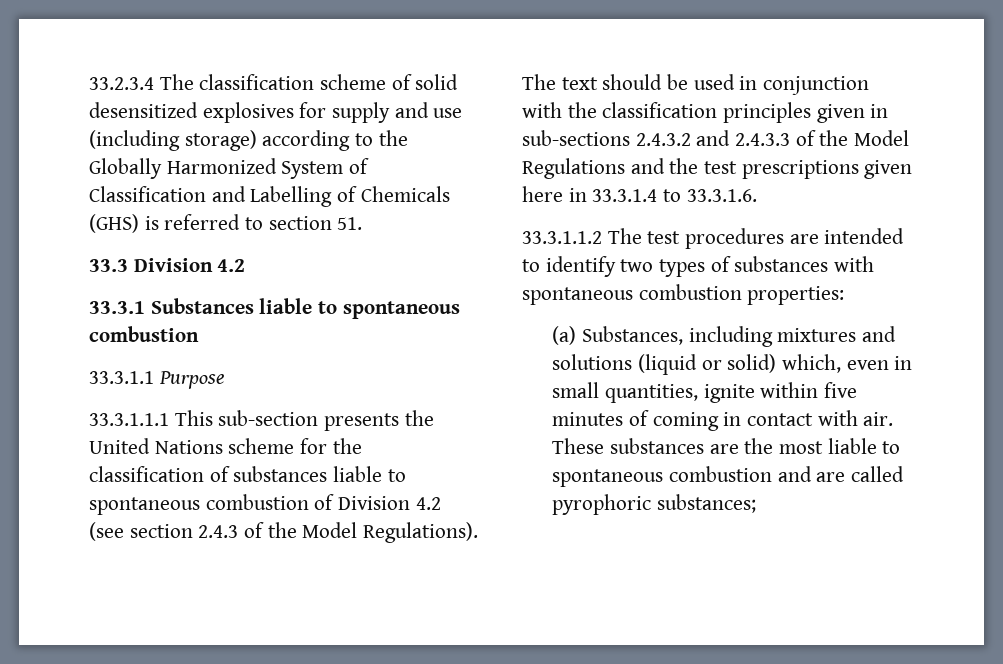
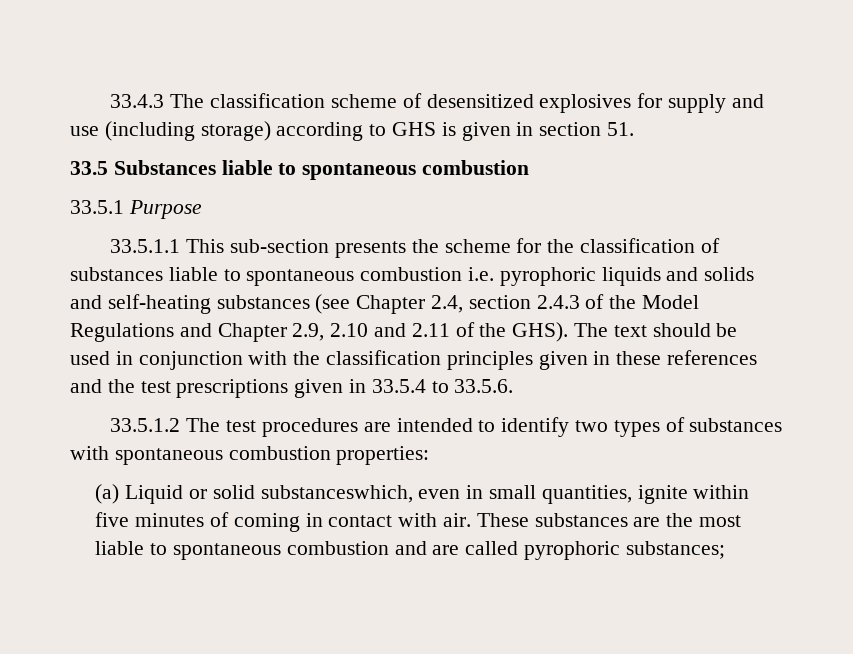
[89,77,154,90] 33.2.3.4 -> [110,94,165,108] 33.4.3
[415,74,459,90] solid -> (422, 100) none
[378,130,408,146] [89,158,370,179] [89,186,450,207] [89,214,363,233] [89,258,246,272] [89,301,145,314] the Globally Harmonized System of Classification and Labelling of Chemicals (GHS) is referred to section 51. // 33.3 Division 4.2 // 33.3.1 -> [392,122,635,141] [70,161,108,175] GHS is given in section 51. // 33.5
[89,371,154,384] 33.3.1.1 -> [70,200,124,214] 33.5.1
[89,413,169,426] 33.3.1.1.1 -> [110,239,181,253] 33.5.1.1
[89,438,223,454] United Nations -> (439, 246) none
[314,494,441,510] [89,522,124,541] of Division 4.2 (see -> [468,267,755,286] [70,294,464,314] i.e. pyrophoric liquids and solids and self-heating substances (see Chapter 2.4,
[363,522,479,543] Regulations). -> [70,322,569,342] Regulations and Chapter 2.9, 2.10 and 2.11 of the GHS).
[522,130,910,146] [522,158,625,179] sub-sections 2.4.3.2 and 2.4.3.3 of the Model Regulations -> [616,350,758,365] these references
[522,186,757,202] [522,231,602,244] here in 33.3.1.4 to 33.3.1.6. // 33.3.1.1.2 -> [349,379,514,393] [110,418,181,432] in 33.5.4 to 33.5.6. // 33.5.1.2
[582,326,897,347] [552,354,842,375] Substances, including mixtures and solutions (liquid or solid) which, -> [125,485,413,504] Liquid or solid substanceswhich,

